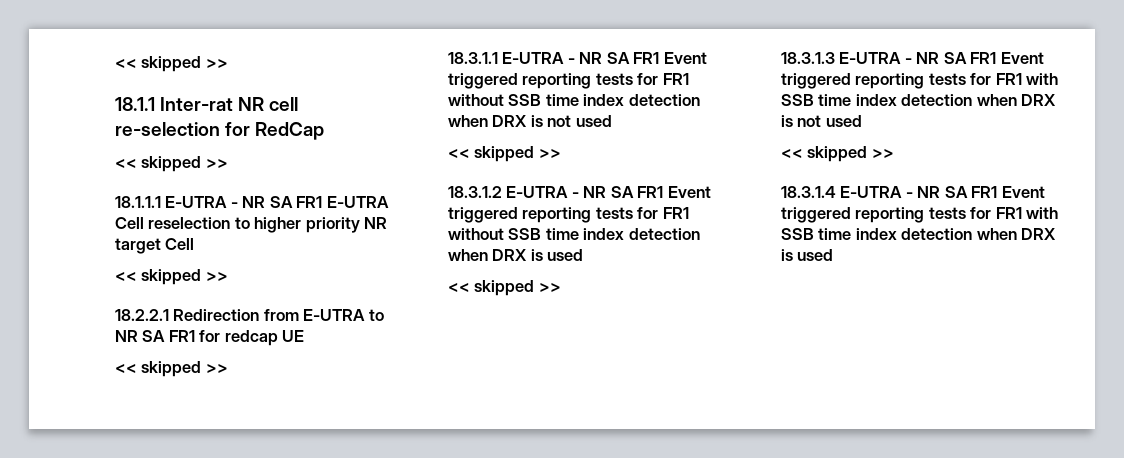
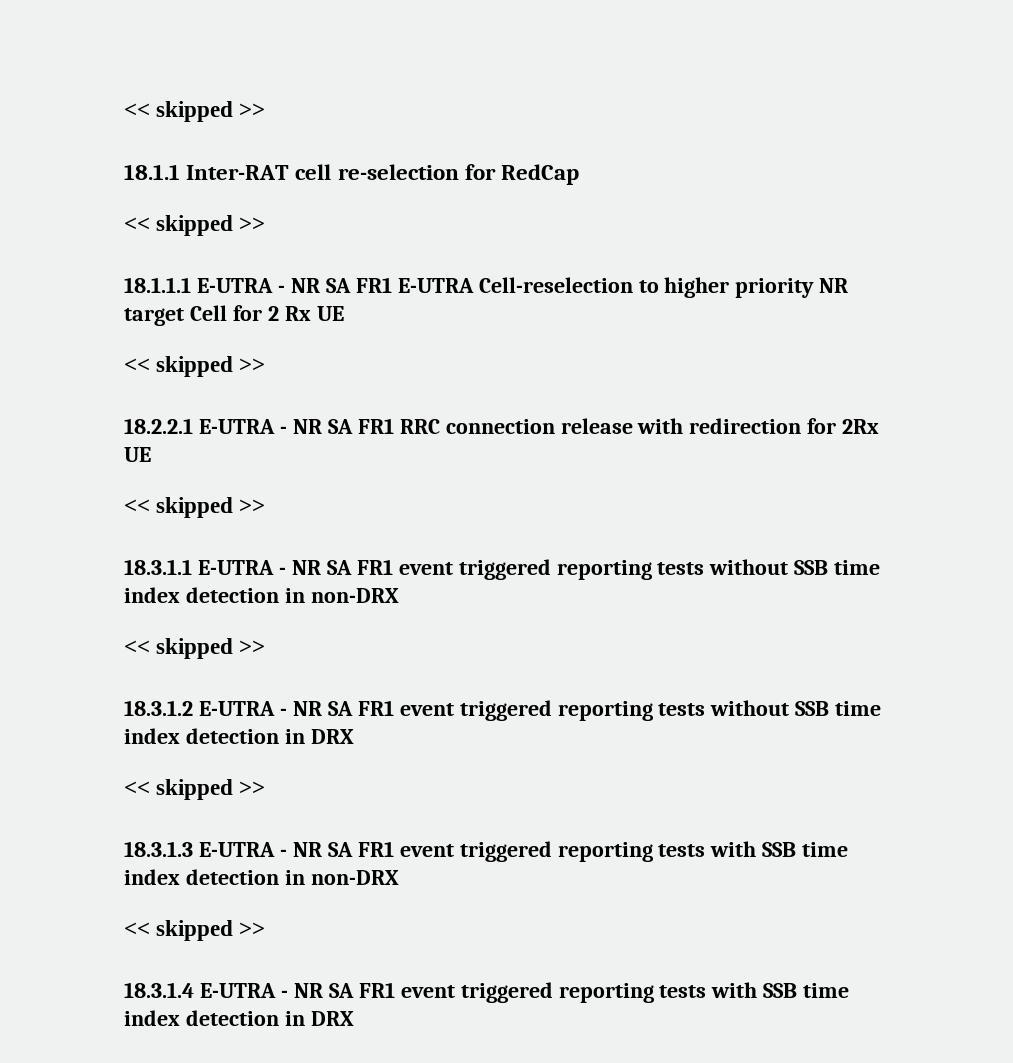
[160,97,265,111] Inter-rat NR -> [186,165,290,180] Inter-RAT
[115,217,231,229] Cell reselection -> [478,277,633,293] Cell-reselection
(195, 244) none -> [232,305,344,321] for 2 Rx UE
[173,309,384,321] [115,330,278,346] Redirection from E-UTRA to NR SA FR1 for redcap -> [198,418,880,434] E-UTRA - NR SA FR1 RRC connection release with redirection for 2Rx
[663,52,707,64] [448,73,689,89] [448,94,700,106] [448,115,612,127] Event triggered reporting tests for FR1 without SSB time index detection when DRX is not used -> [398,559,881,580] [124,587,399,603] event triggered reporting tests without SSB time index detection in non-DRX
[667,186,711,198] [448,207,689,223] [448,228,700,240] [448,249,584,261] Event triggered reporting tests for FR1 without SSB time index detection when DRX is used -> [399,700,882,721] [124,728,354,744] event triggered reporting tests without SSB time index detection in DRX
[1000,52,1044,64] [781,73,1059,89] [781,94,1057,106] [781,115,862,127] Event triggered reporting tests for FR1 with SSB time index detection when DRX is not used -> [399,841,849,862] [124,869,399,885] event triggered reporting tests with SSB time index detection in non-DRX
[1001,186,1045,198] [781,207,1059,223] [781,228,1057,240] [781,249,834,261] Event triggered reporting tests for FR1 with SSB time index detection when DRX is used -> [400,982,850,1003] [124,1010,354,1026] event triggered reporting tests with SSB time index detection in DRX

